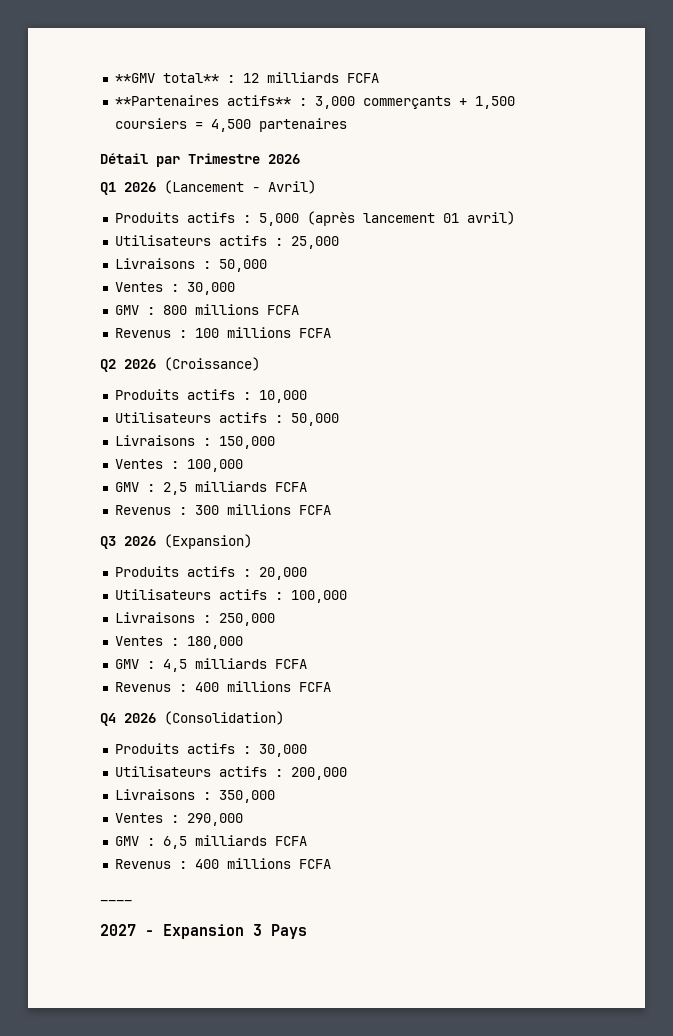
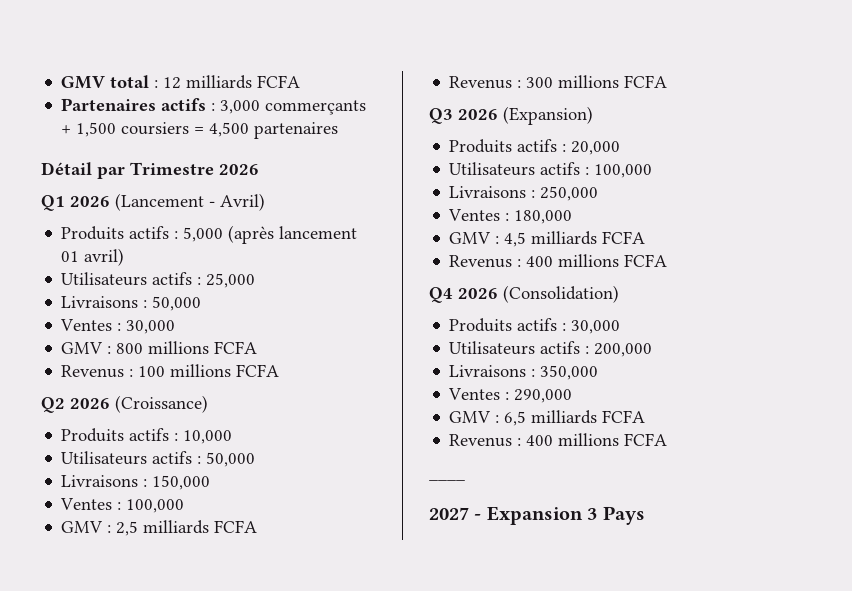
[114,73,219,83] **GMV total** -> [61,75,150,89] GMV total
[114,95,291,106] **Partenaires actifs** -> [61,98,207,111] Partenaires actifs

